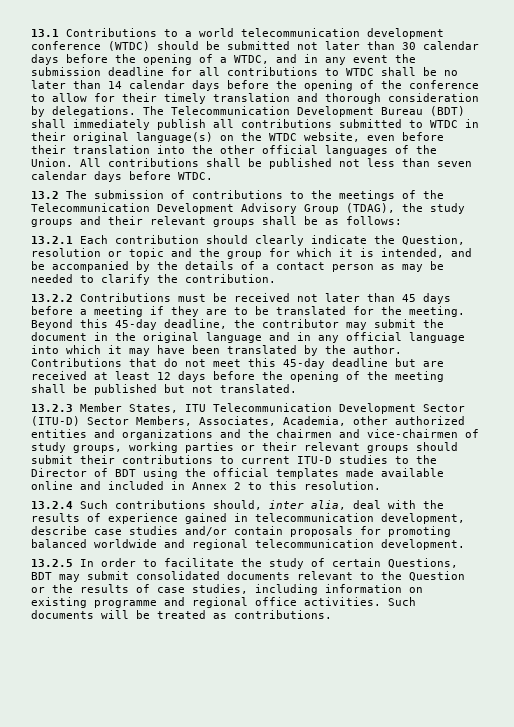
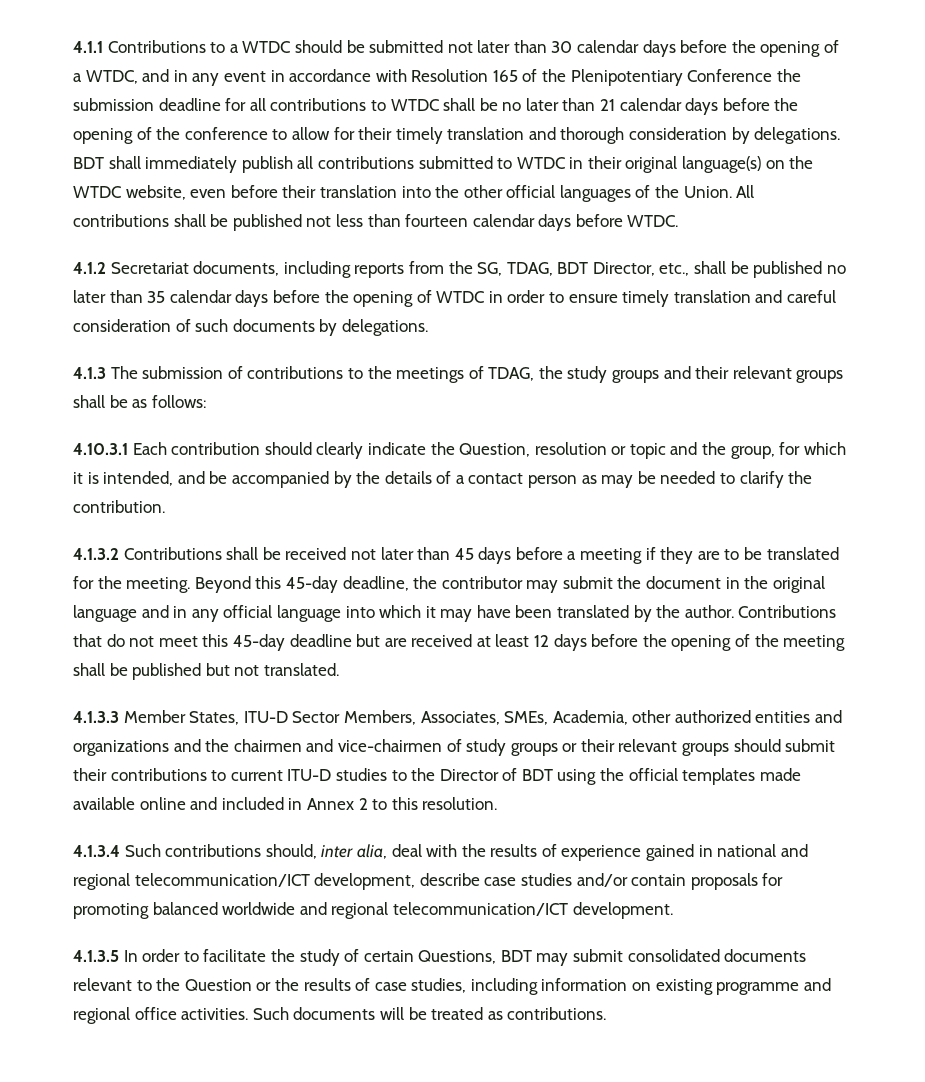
[31,29,59,37] 13.1 -> [73,41,103,53] 4.1.1
[199,28,444,39] [31,41,150,51] world telecommunication development conference (WTDC) -> [242,41,291,53] WTDC
(388, 59) none -> [270,69,773,86] in accordance with Resolution 165 of the Plenipotentiary Conference
[108,81,122,89] 14 -> [600,99,616,111] 21
[143,106,465,117] The Telecommunication Development Bureau (BDT) -> [73,157,104,169] BDT
[437,161,472,167] seven -> [405,214,469,227] fourteen
[31,191,59,199] 13.2 -> [73,261,846,278] [73,290,837,307] [73,319,428,336] [73,367,106,379] 4.1.2 Secretariat documents, including reports from the SG, TDAG, BDT Director, etc., shall be published no later than 35 calendar days before the opening of WTDC in order to ensure timely translation and careful consideration of such documents by delegations. // 4.1.3
[423,190,444,199] [31,203,395,214] the Telecommunication Development Advisory Group (TDAG), -> [488,367,535,381] TDAG,
[31,236,73,244] 13.2.1 -> [73,443,128,455] 4.10.3.1
[227,251,262,259] group -> [730,446,775,459] group,
[31,293,206,302] 13.2.2 Contributions must -> [73,547,259,560] 4.1.3.2 Contributions shall
[31,404,73,412] 13.2.3 -> [73,711,119,723] 4.1.3.3
[185,403,465,414] [31,416,80,426] ITU Telecommunication Development Sector (ITU-D) -> [243,711,288,723] ITU-D
(276, 421) none -> [504,711,549,725] SMEs,
[73,442,234,453] groups, working parties -> [510,743,558,756] groups
[31,501,73,509] 13.2.4 -> [73,845,120,857] 4.1.3.4
[255,513,374,522] telecommunication -> [717,844,808,857] [73,873,310,890] national and regional telecommunication/ICT
[255,539,374,548] telecommunication -> [392,902,568,916] telecommunication/ICT
[31,559,73,567] 13.2.5 -> [73,950,119,962] 4.1.3.5

